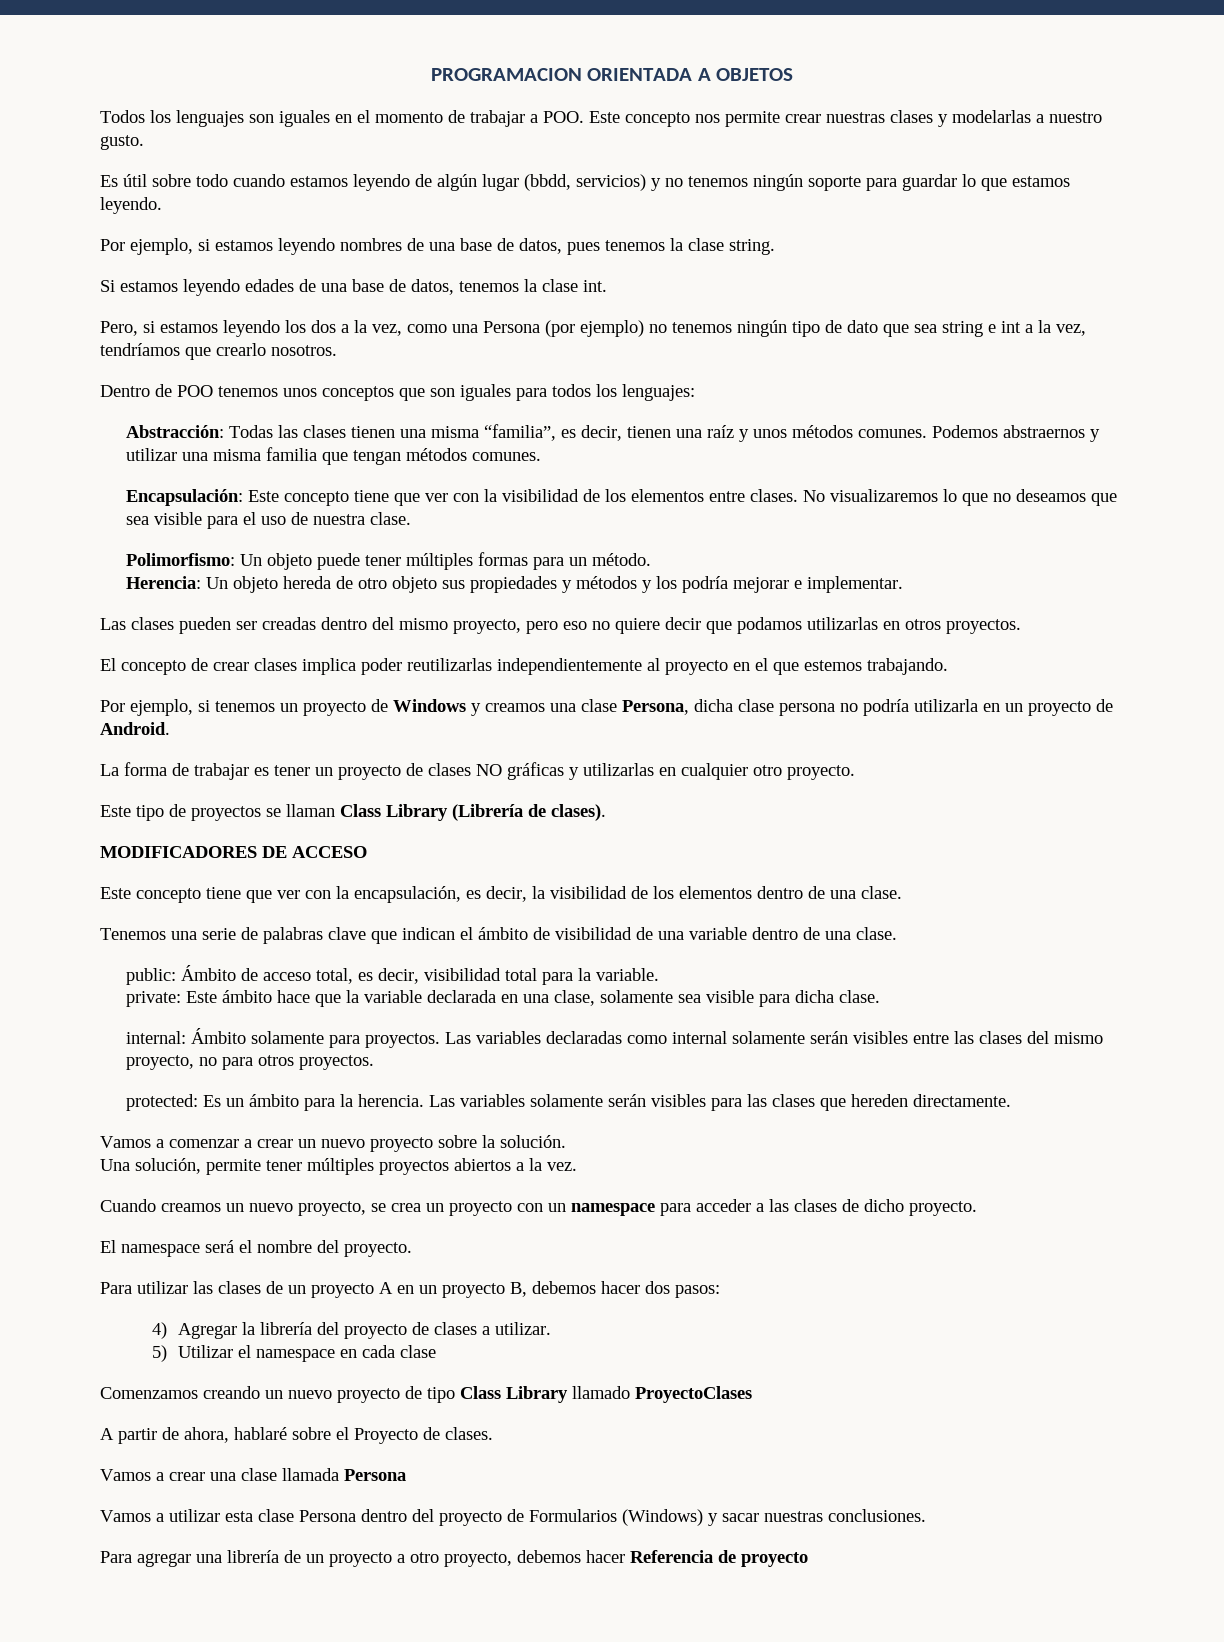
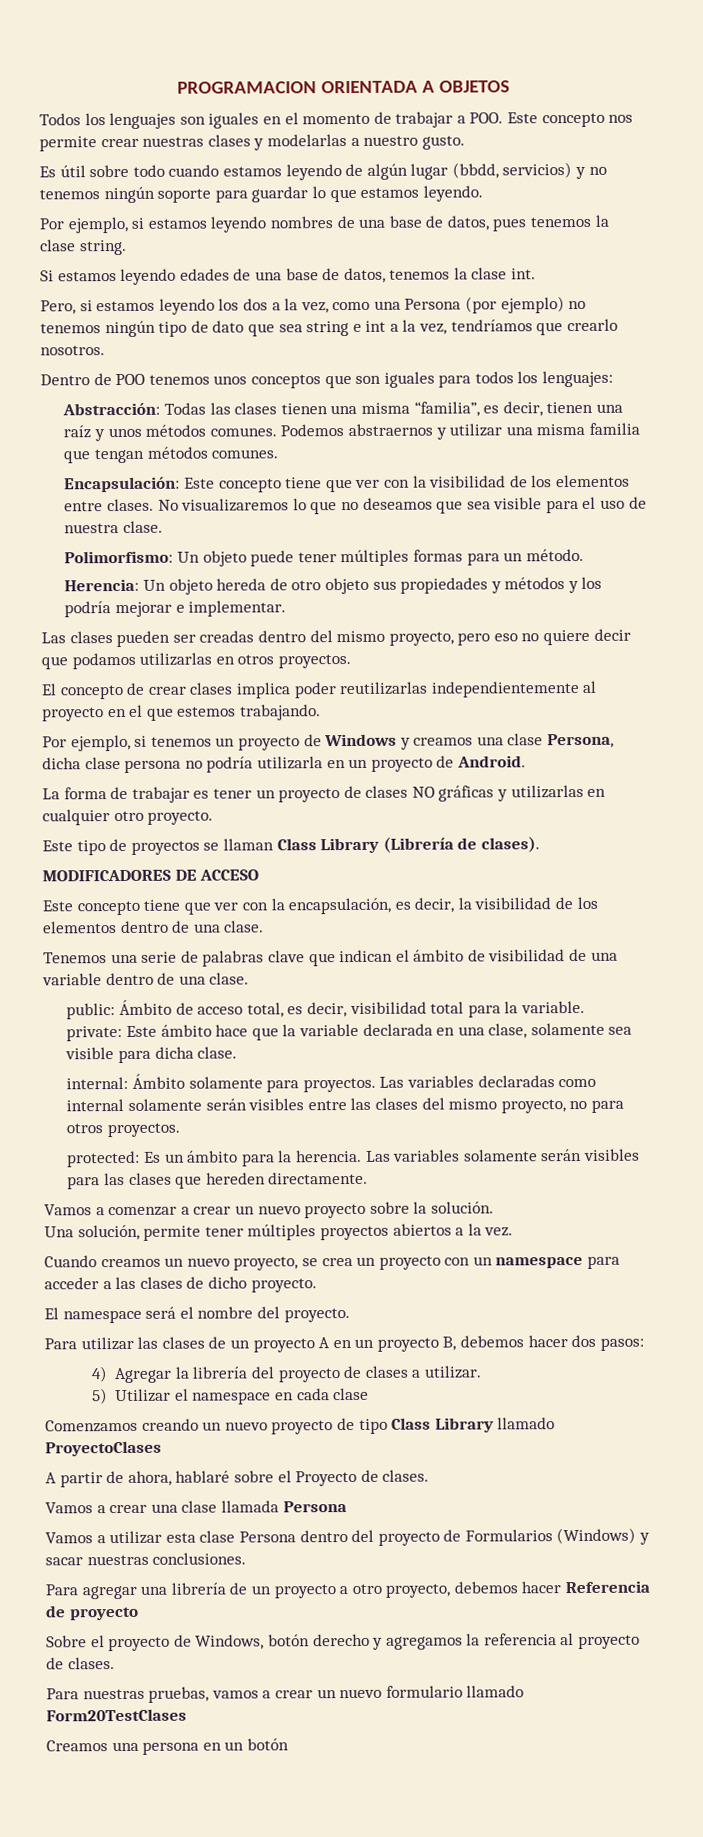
(808, 1559) none -> [46,1633,641,1652] [46,1657,115,1670] [46,1685,525,1703] [46,1708,187,1722] [46,1738,289,1755] // Sobre el proyecto de Windows, botón derecho y agregamos la referencia al proyecto de clases. // Para nuestras pruebas, vamos a crear un nuevo formulario llamado Form20TestClases // Creamos una persona en un botón

